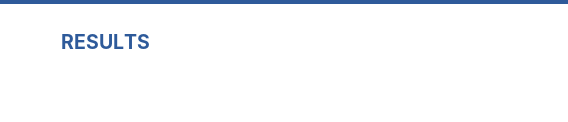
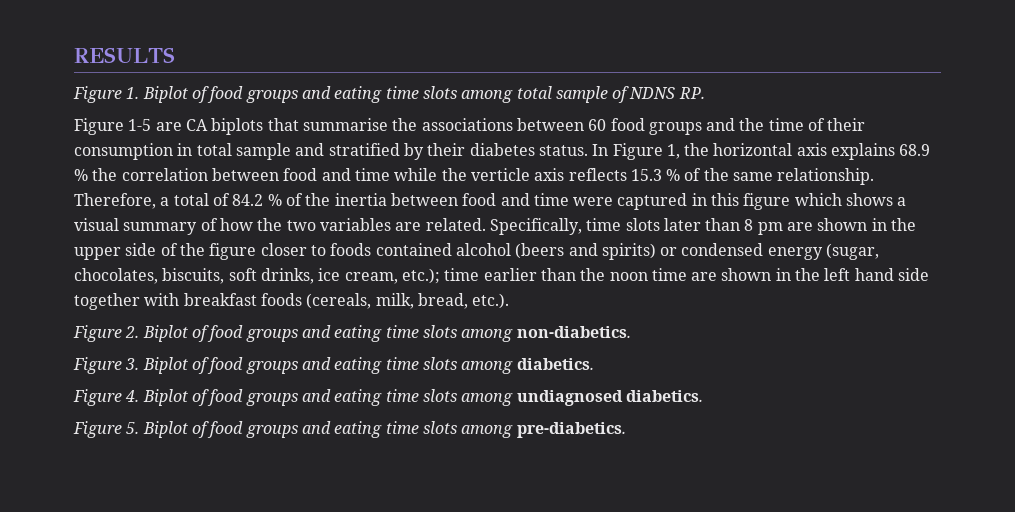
(150, 41) none -> [73,86,705,103] [74,118,866,135] [74,143,931,160] [74,168,875,185] [74,193,907,210] [74,218,917,235] [74,243,880,260] [74,268,930,284] [74,293,510,310] [73,325,631,342] [73,357,594,374] [73,389,703,406] [73,421,626,438] // Figure 1. Biplot of food groups and eating time slots among total sample of NDNS RP. // Figure 1-5 are CA biplots that summarise the associations between 60 food groups and the time of their consumption in total sample and stratified by their diabetes status. In Figure 1, the horizontal axis explains 68.9 % the correlation between food and time while the verticle axis reflects 15.3 % of the same relationship. Therefore, a total of 84.2 % of the inertia between food and time were captured in this figure which shows a visual summary of how the two variables are related. Specifically, time slots later than 8 pm are shown in the upper side of the figure closer to foods contained alcohol (beers and spirits) or condensed energy (sugar, chocolates, biscuits, soft drinks, ice cream, etc.); time earlier than the noon time are shown in the left hand side together with breakfast foods (cereals, milk, bread, etc.). // Figure 2. Biplot of food groups and eating time slots among non-diabetics. // Figure 3. Biplot of food groups and eating time slots among diabetics. // Figure 4. Biplot of food groups and eating time slots among undiagnosed diabetics. // Figure 5. Biplot of food groups and eating time slots among pre-diabetics.

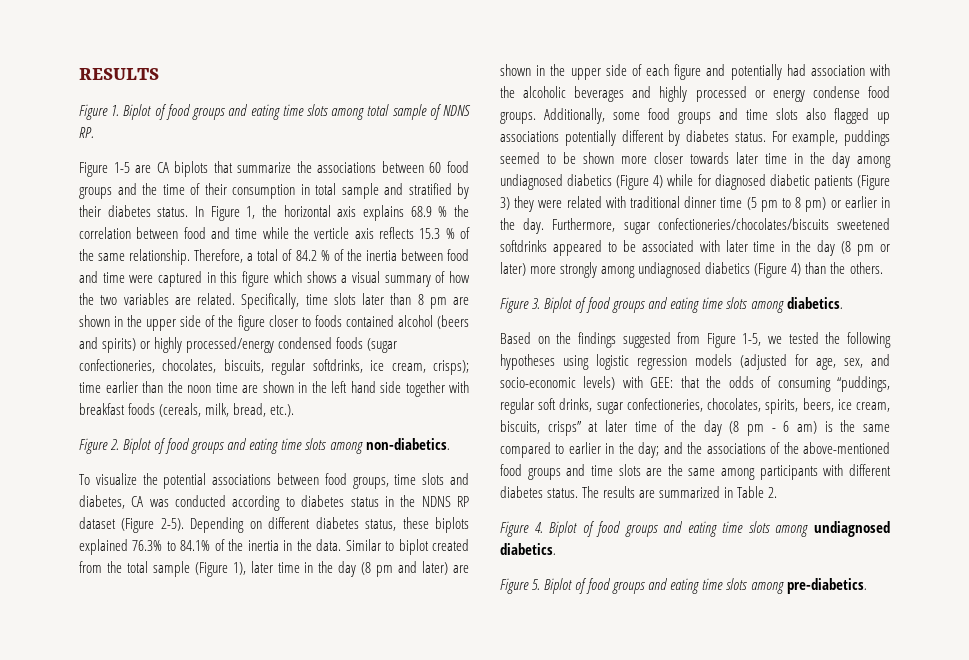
[302,118,388,131] summarise -> [237,162,292,173] summarize
[681,243,880,260] [74,268,440,284] condensed energy (sugar, chocolates, biscuits, soft drinks, ice cream, etc.); -> [154,337,398,353] [79,359,470,375] highly processed/energy condensed foods (sugar confectioneries, chocolates, biscuits, regular softdrinks, ice cream, crisps);
(631, 332) none -> [79,473,469,489] [79,495,470,511] [79,517,470,533] [79,539,469,555] [79,561,470,577] [500,64,890,80] [500,86,890,102] [500,108,890,124] [500,130,890,146] [500,152,891,168] [500,174,890,190] [500,196,890,212] [500,218,890,234] [500,240,890,256] [500,262,883,278] // To visualize the potential associations between food groups, time slots and diabetes, CA was conducted according to diabetes status in the NDNS RP dataset (Figure 2-5). Depending on different diabetes status, these biplots explained 76.3% to 84.1% of the inertia in the data. Similar to biplot created from the total sample (Figure 1), later time in the day (8 pm and later) are shown in the upper side of each figure and potentially had association with the alcoholic beverages and highly processed or energy condense food groups. Additionally, some food groups and time slots also flagged up associations potentially different by diabetes status. For example, puddings seemed to be shown more closer towards later time in the day among undiagnosed diabetics (Figure 4) while for diagnosed diabetic patients (Figure 3) they were related with traditional dinner time (5 pm to 8 pm) or earlier in the day. Furthermore, sugar confectioneries/chocolates/biscuits sweetened softdrinks appeared to be associated with later time in the day (8 pm or later) more strongly among undiagnosed diabetics (Figure 4) than the others.
(594, 364) none -> [500,332,891,348] [500,354,890,370] [500,376,890,392] [500,398,890,414] [500,420,891,436] [500,442,890,458] [500,464,891,480] [500,486,778,498] // Based on the findings suggested from Figure 1-5, we tested the following hypotheses using logistic regression models (adjusted for age, sex, and socio-economic levels) with GEE: that the odds of consuming “puddings, regular soft drinks, sugar confectioneries, chocolates, spirits, beers, ice cream, biscuits, crisps” at later time of the day (8 pm - 6 am) is the same compared to earlier in the day; and the associations of the above-mentioned food groups and time slots are the same among participants with different diabetes status. The results are summarized in Table 2.

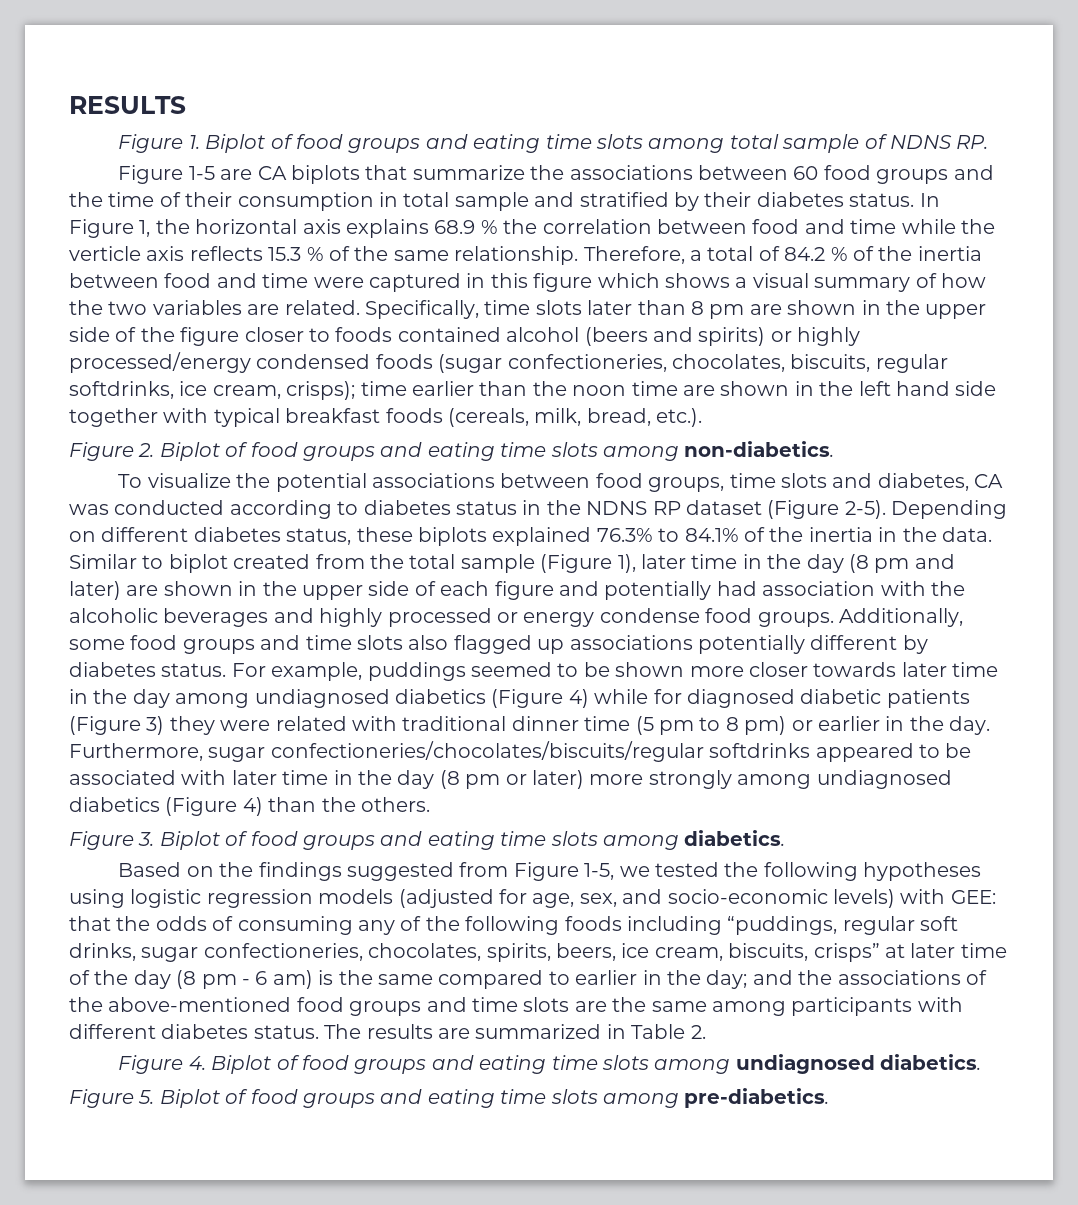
(469, 387) none -> [213,408,280,427] typical
[657,218,890,230] confectioneries/chocolates/biscuits sweetened -> [270,741,704,762] confectioneries/chocolates/biscuits/regular
(831, 384) none -> [358,916,722,935] any of the following foods including

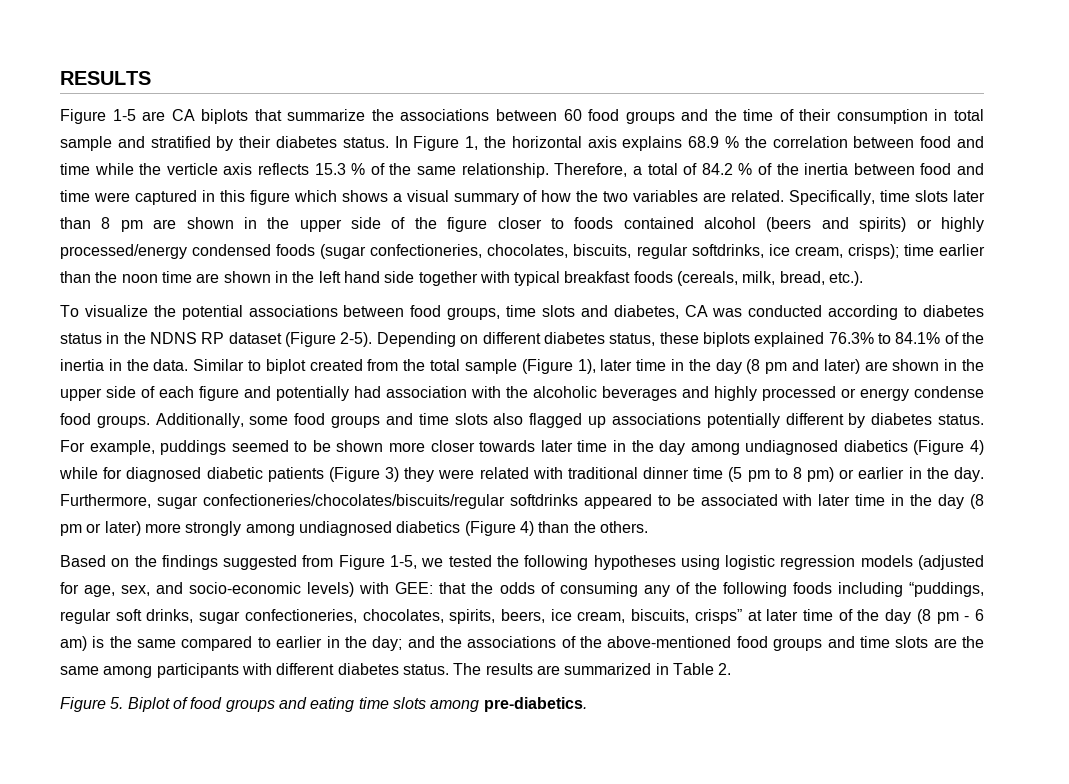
[118,134,989,153] // Figure 1. Biplot of food groups and eating time slots among total sample of NDNS RP. -> (151, 78) none
[69,441,835,461] // Figure 2. Biplot of food groups and eating time slots among non-diabetics. -> (864, 278) none
[69,830,786,850] // Figure 3. Biplot of food groups and eating time slots among diabetics. -> (648, 527) none
[118,1054,982,1074] // Figure 4. Biplot of food groups and eating time slots among undiagnosed diabetics. -> (732, 669) none

